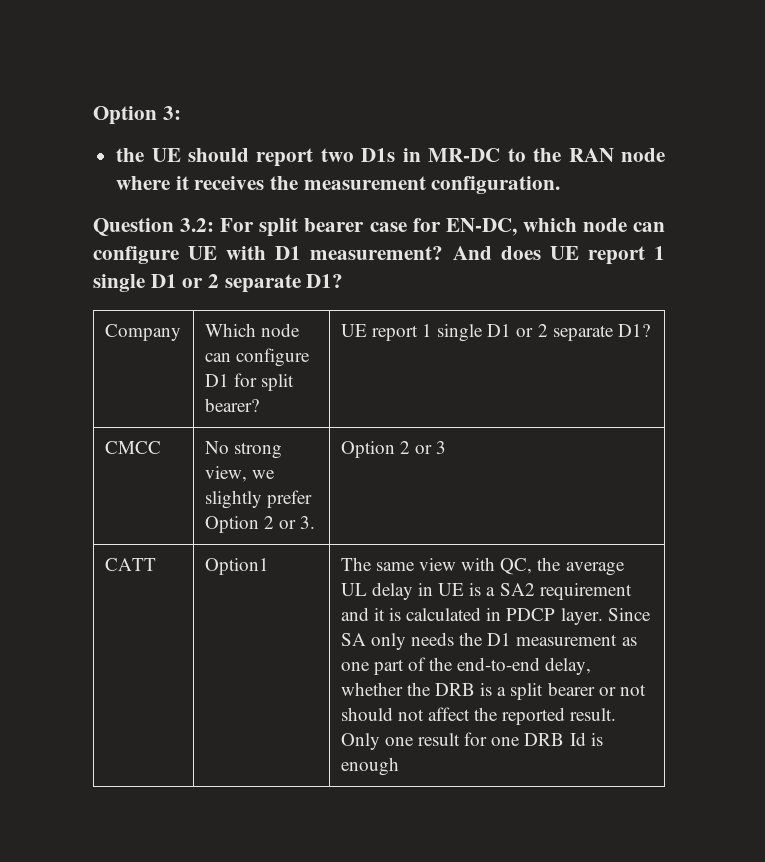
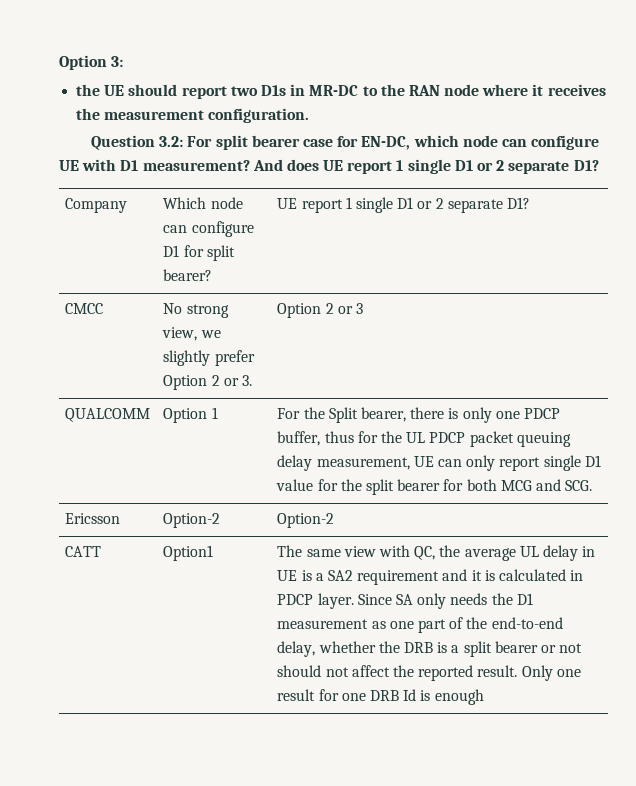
(447, 447) none -> [65,408,151,422] [163,407,218,423] [277,407,560,423] [277,431,571,447] [277,455,601,471] [276,479,593,495] [65,513,121,524] [163,513,221,528] [277,513,335,528] // QUALCOMM | Option 1 | For the Split bearer, there is only one PDCP buffer, thus for the UL PDCP packet queuing delay measurement, UE can only report single D1 value for the split bearer for both MCG and SCG. // Ericsson | Option-2 | Option-2

